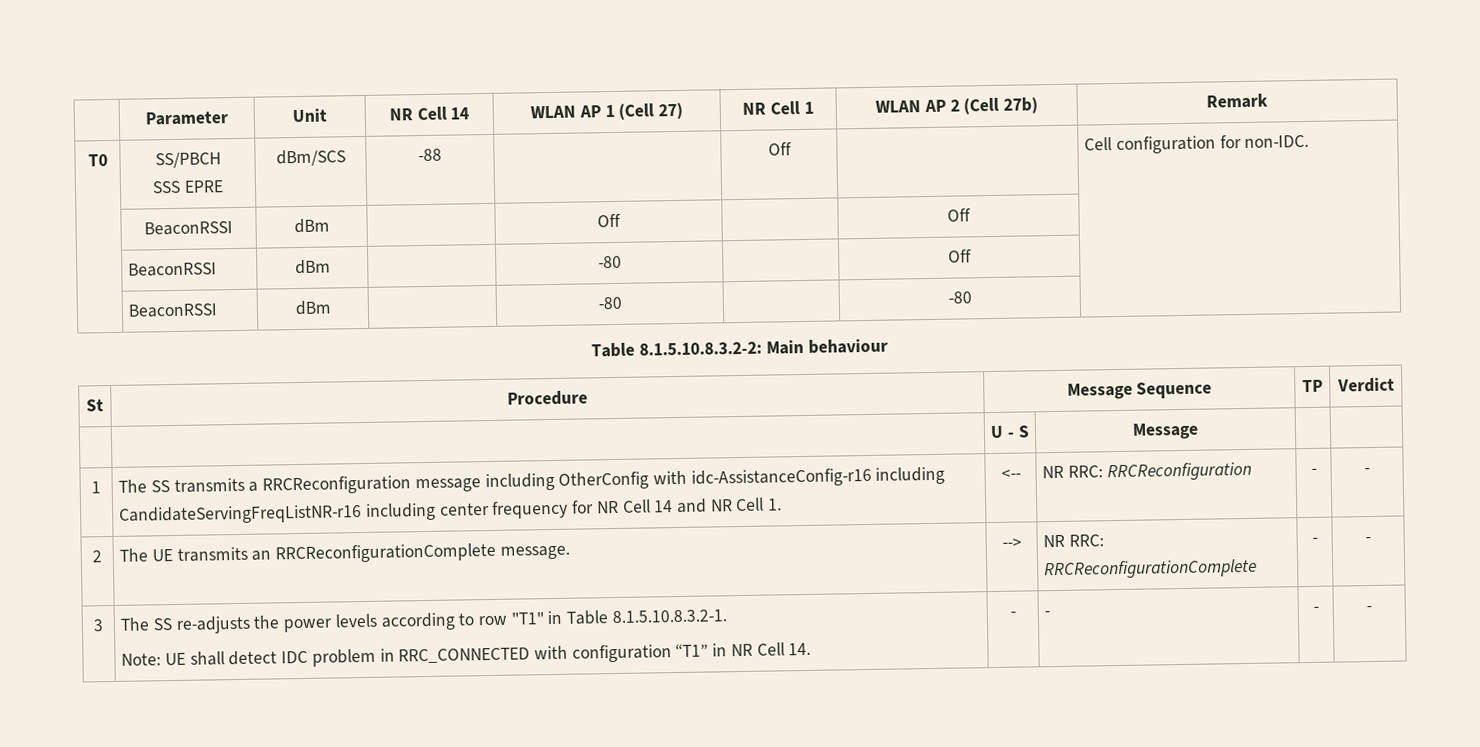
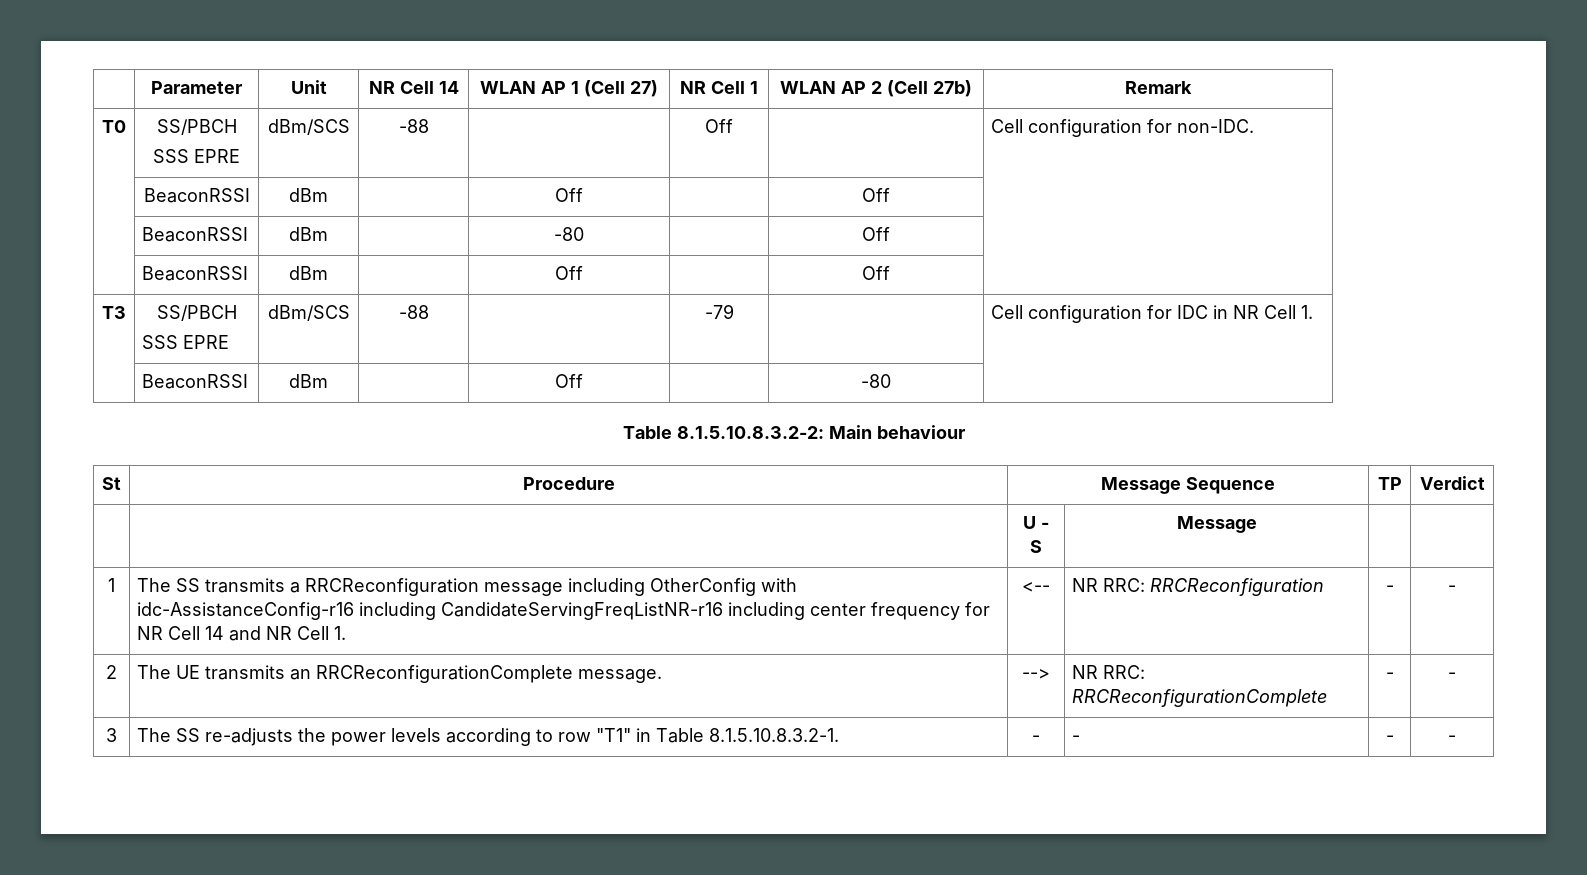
[597,296,622,310] -80 -> [555,266,583,280] [862,266,890,280] [102,306,126,319] [156,305,237,321] [142,335,230,349] [267,305,350,321] [398,305,429,319] [704,304,734,319] [991,305,1314,323] [142,374,249,389] [289,374,328,388] [555,374,583,388] Off | | Off | // T3 | SS/PBCH // SSS EPRE | dBm/SCS | -88 | | -79 | | Cell configuration for IDC in NR Cell 1. // | BeaconRSSI | dBm | | Off
[121,642,812,667] // Note: UE shall detect IDC problem in RRC_CONNECTED with configuration “T1” in NR Cell 14. -> (840, 735) none

